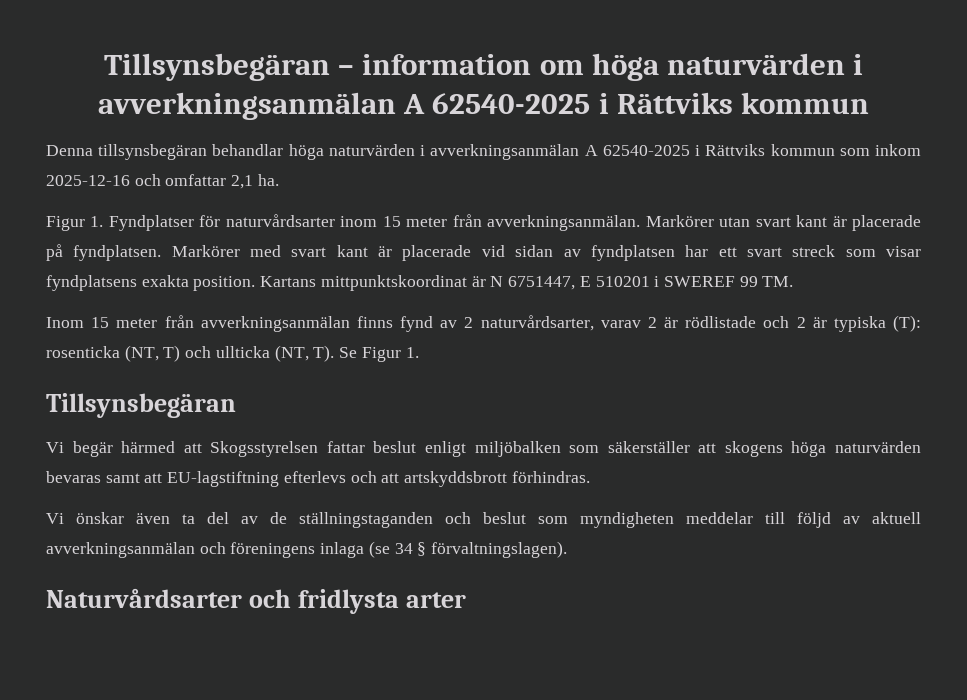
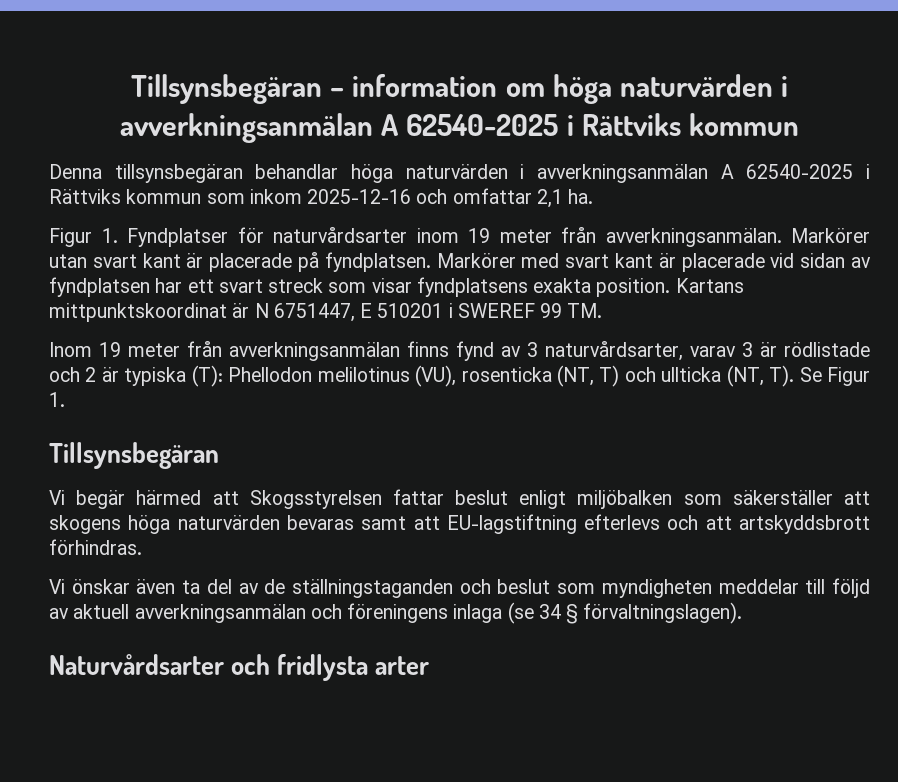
[382,216,401,227] 15 -> [468,228,490,243] 19
[91,317,110,328] 15 -> [99,342,121,357] 19
[464,317,474,328] 2 -> [527,342,538,357] 3
[647,317,657,328] 2 -> [742,342,753,357] 3
(921, 323) none -> [228,365,457,387] Phellodon melilotinus (VU),

